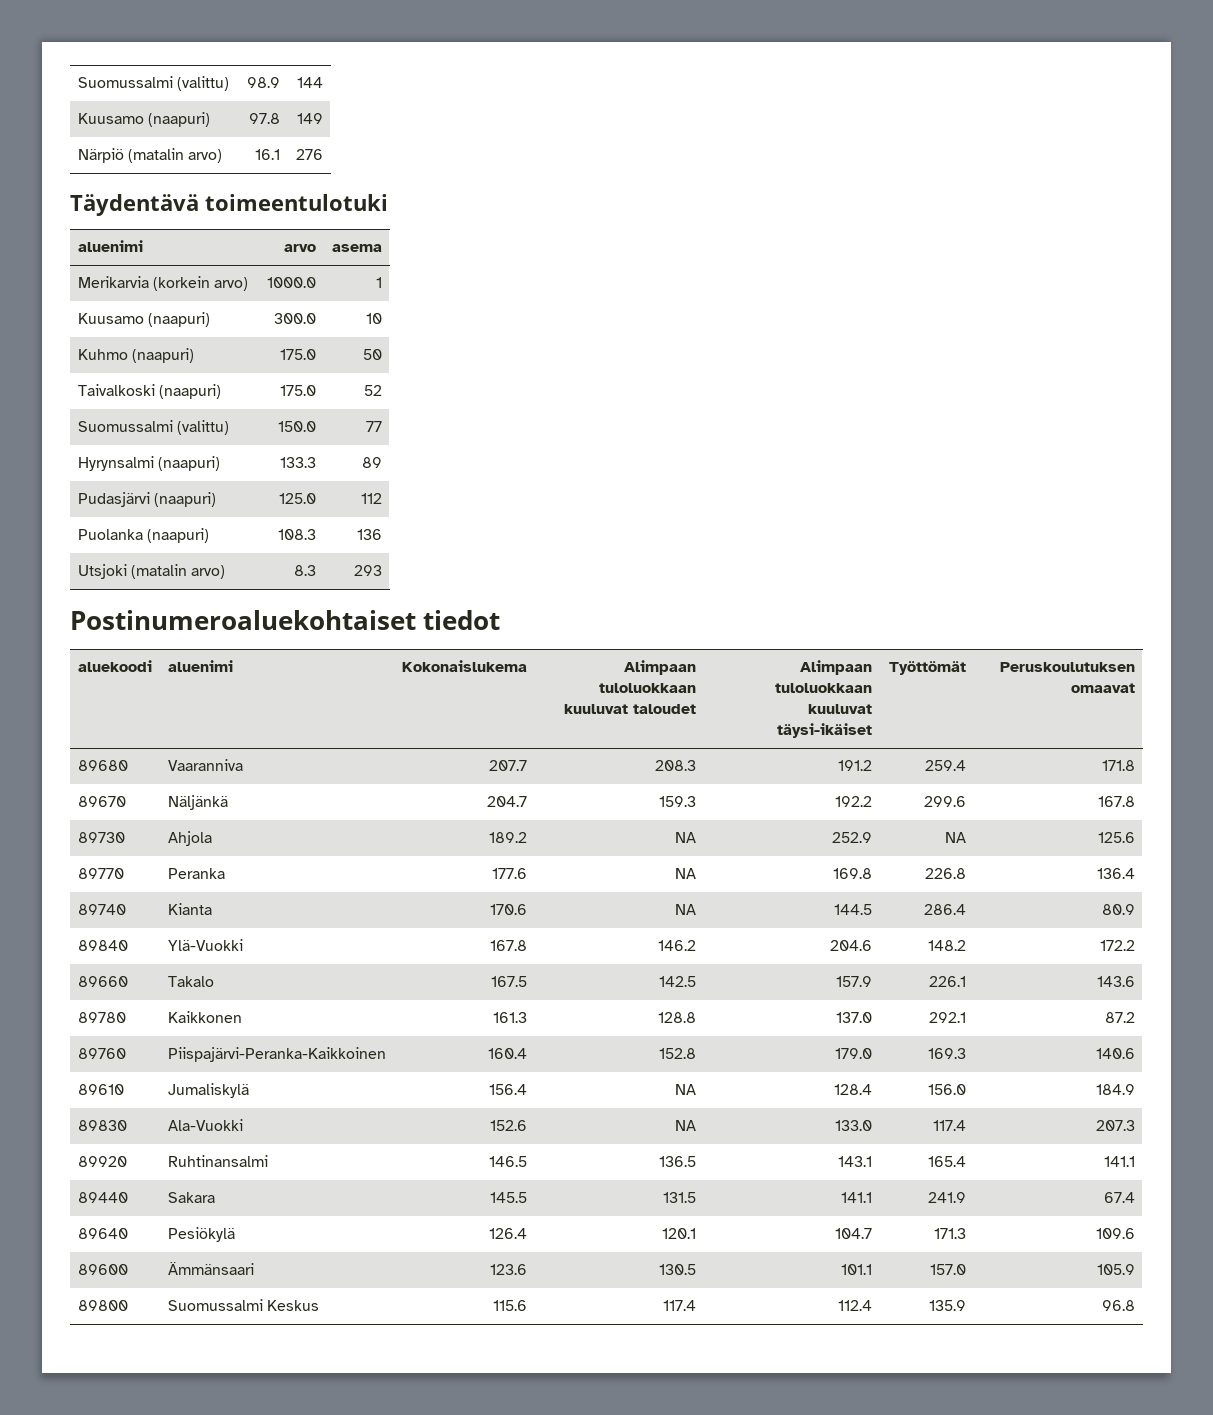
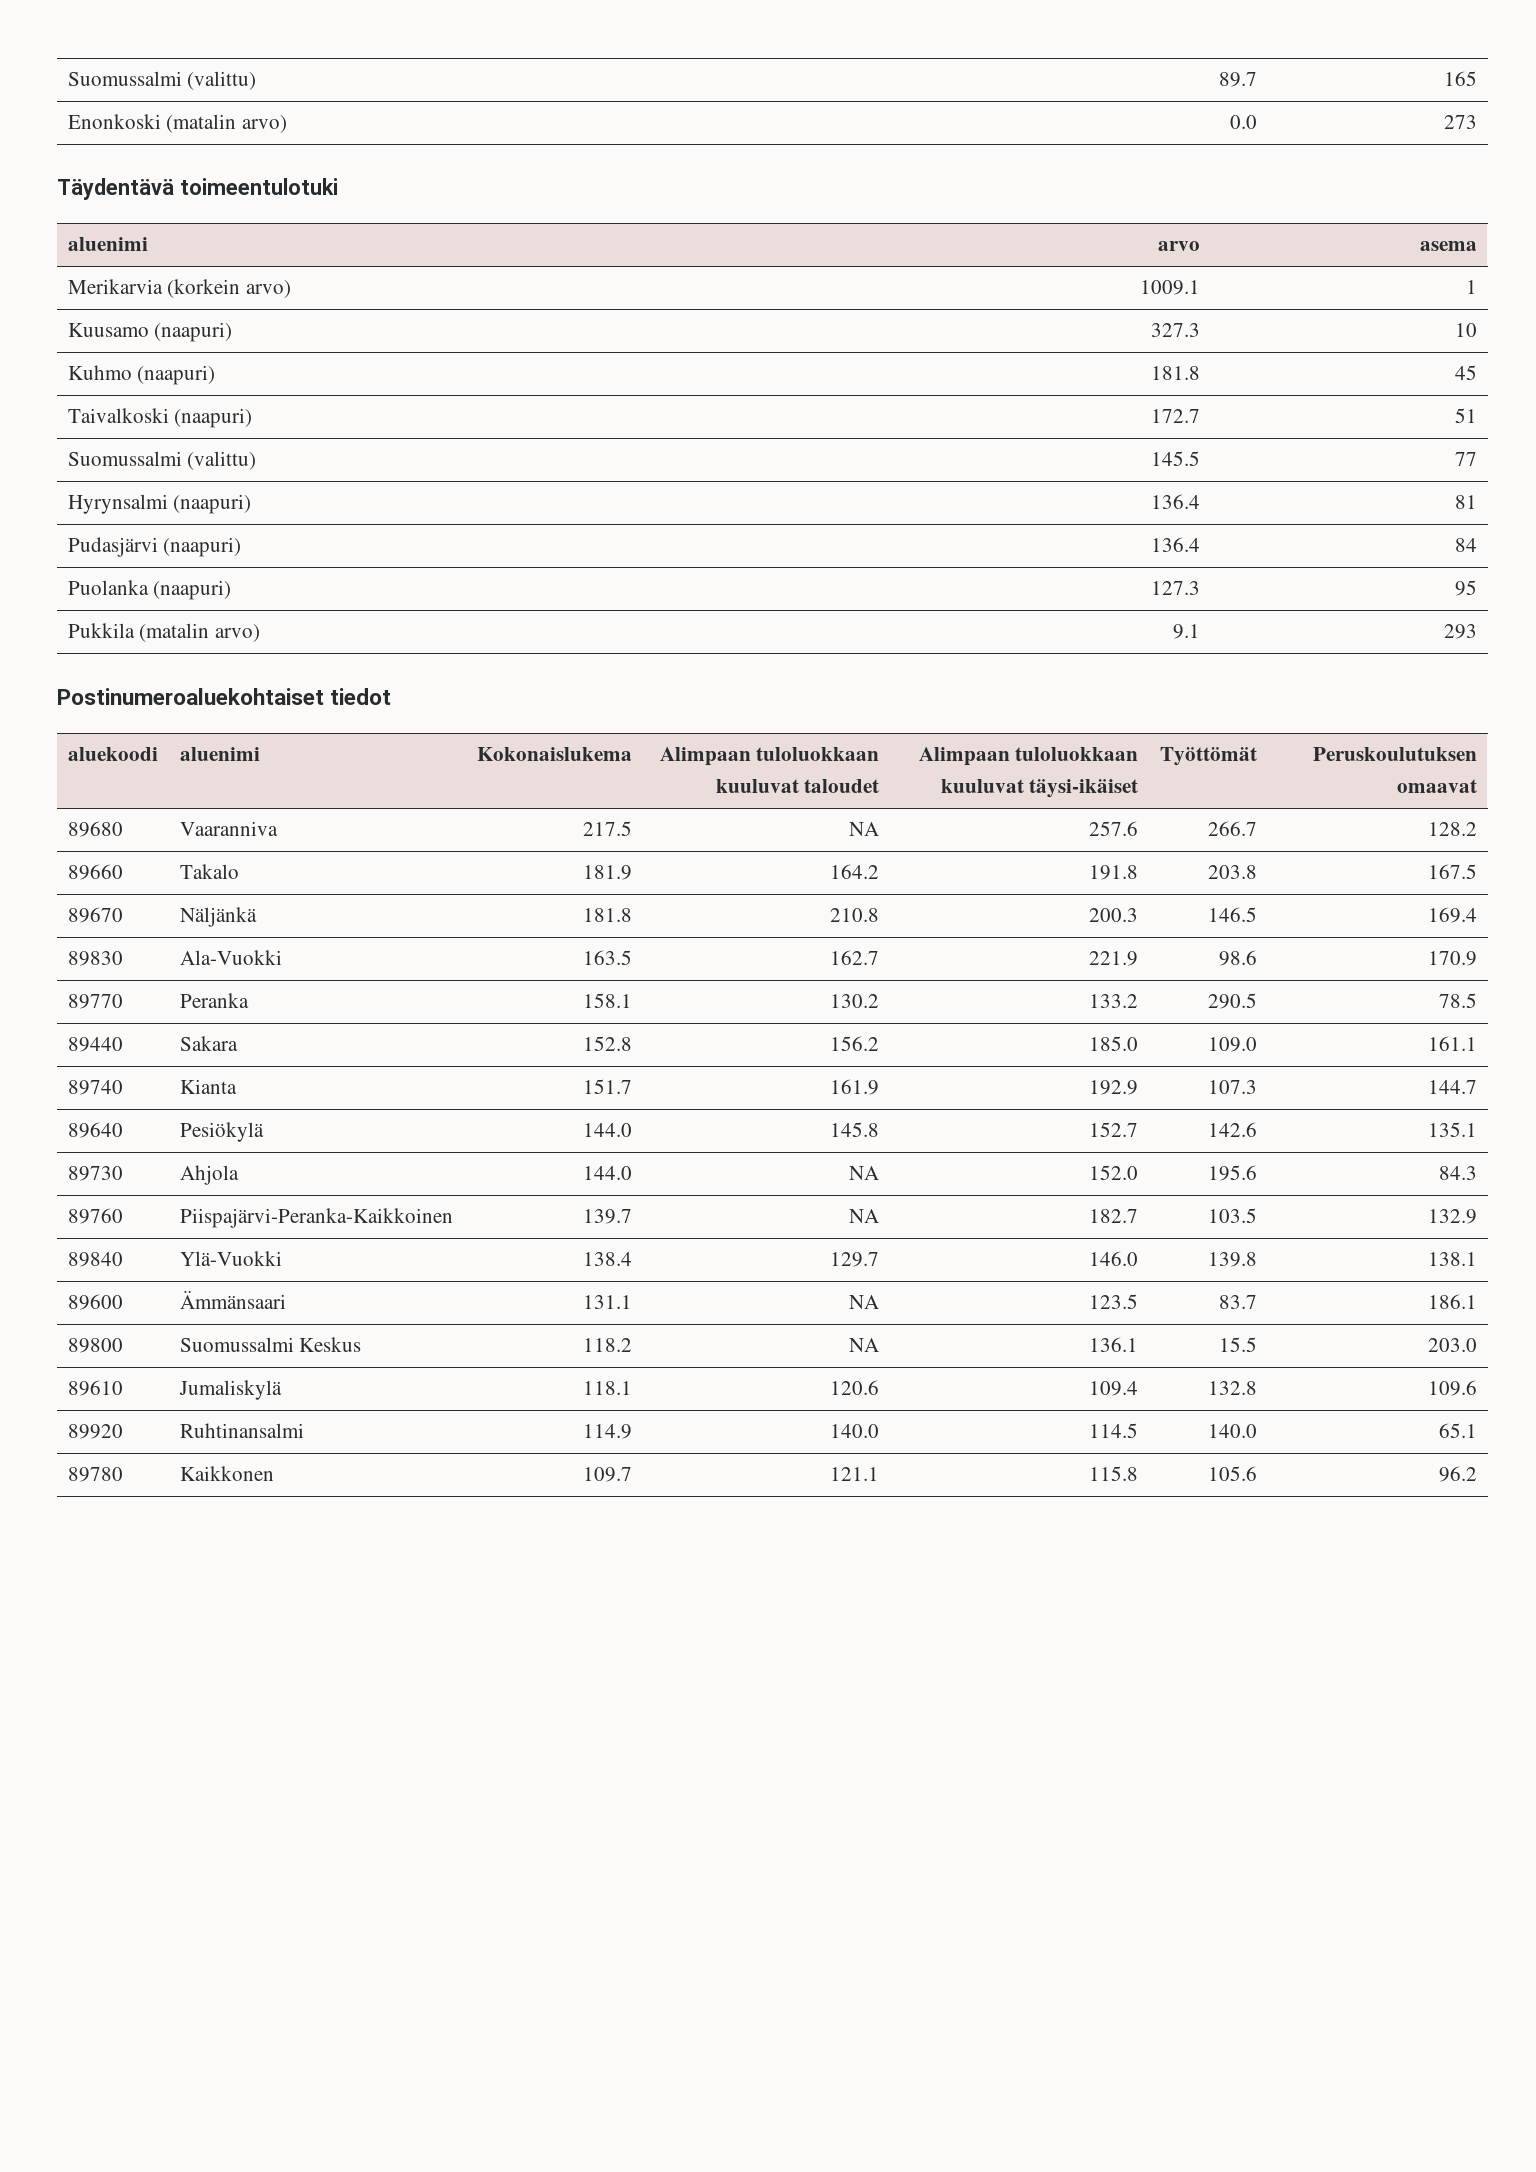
[77,76,229,91] [247,77,281,88] [297,77,324,88] [77,112,210,127] [249,113,281,124] [297,113,324,124] [77,148,222,163] [255,149,281,160] [296,149,324,160] Suomussalmi (valittu) | 98.9 | 144 // Kuusamo (naapuri) | 97.8 | 149 // Närpiö (matalin arvo) | 16.1 | 276 -> [67,71,257,90] [1219,72,1258,87] [1444,71,1478,86] [67,114,288,133] [1230,115,1258,129] [1444,115,1478,129] Suomussalmi (valittu) | 89.7 | 165 // Enonkoski (matalin arvo) | 0.0 | 273
[267,277,317,288] 1000.0 -> [1140,280,1201,295] 1009.1
[274,313,317,324] 300.0 -> [1151,323,1201,337] 327.3
[280,349,317,360] [363,349,383,360] 175.0 | 50 -> [1151,366,1201,380] [1455,365,1478,380] 181.8 | 45
[280,385,317,396] [364,385,383,396] [77,420,229,435] [278,421,317,432] 175.0 | 52 // Suomussalmi (valittu) | 150.0 -> [1151,409,1201,423] [1455,408,1478,423] [67,451,257,470] [1151,451,1201,466] 172.7 | 51 // Suomussalmi (valittu) | 145.5
[280,457,317,468] [362,457,383,468] 133.3 | 89 -> [1151,494,1201,509] [1455,495,1478,509] 136.4 | 81
[279,493,317,504] [361,493,383,504] 125.0 | 112 -> [1151,537,1201,552] [1455,538,1478,552] 136.4 | 84
[278,529,317,540] [357,529,383,540] [77,564,225,579] [294,565,317,576] 108.3 | 136 // Utsjoki (matalin arvo) | 8.3 -> [1151,581,1201,595] [1455,580,1478,596] [67,623,261,642] [1173,624,1201,639] 127.3 | 95 // Pukkila (matalin arvo) | 9.1
[489,760,528,771] [655,760,697,771] [838,760,873,771] [925,760,967,771] [1102,760,1136,771] [77,796,126,807] [167,795,228,810] [487,796,528,807] [659,796,697,807] [835,796,873,807] [924,796,967,807] [1098,796,1136,807] 207.7 | 208.3 | 191.2 | 259.4 | 171.8 // 89670 | Näljänkä | 204.7 | 159.3 | 192.2 | 299.6 | 167.8 -> [583,821,633,836] [849,822,880,836] [1089,821,1139,836] [1208,821,1258,836] [1428,822,1478,836] [67,864,123,880] [179,864,239,879] [583,865,633,880] [830,864,880,879] [1089,865,1139,880] [1208,865,1258,879] [1428,864,1478,879] [67,907,123,923] [179,907,257,927] [583,908,633,922] [830,908,880,922] [1089,908,1139,922] [1208,907,1258,922] [1428,907,1478,923] [67,951,123,966] [179,950,282,965] [583,950,633,965] [830,950,880,965] [1089,951,1139,966] [1219,950,1258,966] [1428,951,1478,966] [67,994,123,1009] [179,993,249,1008] [583,993,633,1008] [830,994,880,1008] [1089,994,1139,1008] [1208,993,1258,1009] [1439,993,1478,1008] [67,1037,123,1052] [179,1036,238,1051] [583,1036,633,1051] [830,1036,880,1051] [1089,1036,1139,1051] [1208,1037,1258,1052] [1428,1036,1478,1051] [67,1080,123,1095] [179,1079,237,1094] [583,1079,633,1094] [830,1079,880,1095] [1089,1080,1139,1095] [1208,1080,1258,1094] [1428,1080,1478,1094] [67,1122,123,1138] [179,1122,264,1142] [583,1123,633,1137] [830,1122,880,1137] [1089,1122,1139,1137] [1208,1122,1258,1137] [1428,1122,1478,1137] 217.5 | NA | 257.6 | 266.7 | 128.2 // 89660 | Takalo | 181.9 | 164.2 | 191.8 | 203.8 | 167.5 // 89670 | Näljänkä | 181.8 | 210.8 | 200.3 | 146.5 | 169.4 // 89830 | Ala-Vuokki | 163.5 | 162.7 | 221.9 | 98.6 | 170.9 // 89770 | Peranka | 158.1 | 130.2 | 133.2 | 290.5 | 78.5 // 89440 | Sakara | 152.8 | 156.2 | 185.0 | 109.0 | 161.1 // 89740 | Kianta | 151.7 | 161.9 | 192.9 | 107.3 | 144.7 // 89640 | Pesiökylä | 144.0 | 145.8 | 152.7 | 142.6 | 135.1
[489,832,528,843] [675,832,697,843] [832,832,873,843] [945,832,967,843] [1098,832,1136,843] [77,868,124,879] [167,868,225,879] [492,868,528,879] [675,868,697,879] [833,868,873,879] [925,868,967,879] [1097,868,1136,879] [77,904,126,915] [167,903,212,915] [490,904,528,915] [675,904,697,915] [834,904,873,915] [924,904,967,915] [1102,904,1136,915] [77,940,128,951] [167,939,243,951] [490,940,528,951] [658,940,697,951] [830,940,873,951] [928,940,967,951] [1100,940,1136,951] [77,976,128,987] [167,976,214,987] [491,976,528,987] [659,976,697,987] [836,976,873,987] [929,976,967,987] [1097,976,1136,987] [77,1012,126,1023] [167,1011,242,1023] [493,1012,528,1023] [658,1012,697,1023] [836,1012,873,1023] [929,1012,967,1023] [1105,1012,1136,1023] [77,1048,126,1059] [167,1047,386,1062] [488,1048,528,1059] [659,1048,697,1059] [835,1048,873,1059] [928,1048,967,1059] [1096,1048,1136,1059] [77,1084,124,1095] [167,1083,249,1098] [489,1084,528,1095] [675,1084,697,1095] [834,1084,873,1095] [928,1084,967,1095] [1096,1084,1136,1095] [77,1120,127,1131] [167,1119,243,1131] [490,1120,528,1131] [675,1120,697,1131] [835,1120,873,1131] [933,1120,967,1131] [1096,1120,1136,1131] [77,1156,127,1167] [167,1155,268,1167] [489,1156,528,1167] [659,1156,697,1167] [838,1156,873,1167] [928,1156,967,1167] [1104,1156,1136,1167] [77,1192,128,1203] [167,1192,215,1203] [490,1192,528,1203] [663,1192,697,1203] [841,1192,873,1203] [928,1192,967,1203] [1104,1192,1136,1203] [77,1228,128,1239] [167,1227,235,1242] [489,1228,528,1239] [662,1228,697,1239] [835,1228,873,1239] [934,1228,967,1239] [1096,1228,1136,1239] [77,1264,128,1275] [167,1262,254,1275] [490,1264,528,1275] [659,1264,697,1275] [841,1264,873,1275] [930,1264,967,1275] [1097,1264,1136,1275] [77,1300,128,1311] [167,1299,319,1311] [493,1300,528,1311] [663,1300,697,1311] [838,1300,873,1311] [929,1300,967,1311] [1102,1300,1136,1311] 189.2 | NA | 252.9 | NA | 125.6 // 89770 | Peranka | 177.6 | NA | 169.8 | 226.8 | 136.4 // 89740 | Kianta | 170.6 | NA | 144.5 | 286.4 | 80.9 // 89840 | Ylä-Vuokki | 167.8 | 146.2 | 204.6 | 148.2 | 172.2 // 89660 | Takalo | 167.5 | 142.5 | 157.9 | 226.1 | 143.6 // 89780 | Kaikkonen | 161.3 | 128.8 | 137.0 | 292.1 | 87.2 // 89760 | Piispajärvi-Peranka-Kaikkoinen | 160.4 | 152.8 | 179.0 | 169.3 | 140.6 // 89610 | Jumaliskylä | 156.4 | NA | 128.4 | 156.0 | 184.9 // 89830 | Ala-Vuokki | 152.6 | NA | 133.0 | 117.4 | 207.3 // 89920 | Ruhtinansalmi | 146.5 | 136.5 | 143.1 | 165.4 | 141.1 // 89440 | Sakara | 145.5 | 131.5 | 141.1 | 241.9 | 67.4 // 89640 | Pesiökylä | 126.4 | 120.1 | 104.7 | 171.3 | 109.6 // 89600 | Ämmänsaari | 123.6 | 130.5 | 101.1 | 157.0 | 105.9 // 89800 | Suomussalmi Keskus | 115.6 | 117.4 | 112.4 | 135.9 | 96.8 -> [583,1166,633,1180] [849,1166,880,1180] [1089,1165,1139,1180] [1208,1165,1258,1181] [1439,1166,1478,1180] [67,1208,123,1224] [179,1208,453,1228] [583,1209,633,1224] [849,1209,880,1223] [1089,1209,1139,1223] [1208,1208,1258,1223] [1428,1209,1478,1224] [67,1252,123,1267] [179,1251,282,1266] [583,1252,633,1266] [830,1252,880,1267] [1089,1251,1139,1266] [1208,1252,1258,1267] [1428,1252,1478,1266] [67,1294,123,1310] [179,1290,286,1309] [583,1295,633,1309] [849,1295,880,1309] [1089,1294,1139,1309] [1219,1295,1258,1309] [1428,1294,1478,1309] [67,1338,123,1353] [179,1337,362,1352] [583,1338,633,1352] [849,1338,880,1352] [1089,1337,1139,1352] [1219,1337,1258,1352] [1428,1338,1478,1352] [67,1380,123,1396] [178,1380,282,1400] [583,1381,633,1395] [830,1380,880,1395] [1089,1381,1139,1396] [1208,1381,1258,1395] [1428,1380,1478,1396] [67,1424,123,1439] [179,1423,304,1438] [583,1424,633,1439] [830,1424,880,1438] [1089,1423,1139,1438] [1208,1424,1258,1438] [1439,1423,1478,1438] [67,1467,123,1482] [179,1466,274,1481] [583,1467,633,1482] [830,1467,880,1481] [1089,1466,1139,1481] [1208,1466,1258,1481] [1439,1466,1478,1482] 144.0 | NA | 152.0 | 195.6 | 84.3 // 89760 | Piispajärvi-Peranka-Kaikkoinen | 139.7 | NA | 182.7 | 103.5 | 132.9 // 89840 | Ylä-Vuokki | 138.4 | 129.7 | 146.0 | 139.8 | 138.1 // 89600 | Ämmänsaari | 131.1 | NA | 123.5 | 83.7 | 186.1 // 89800 | Suomussalmi Keskus | 118.2 | NA | 136.1 | 15.5 | 203.0 // 89610 | Jumaliskylä | 118.1 | 120.6 | 109.4 | 132.8 | 109.6 // 89920 | Ruhtinansalmi | 114.9 | 140.0 | 114.5 | 140.0 | 65.1 // 89780 | Kaikkonen | 109.7 | 121.1 | 115.8 | 105.6 | 96.2

